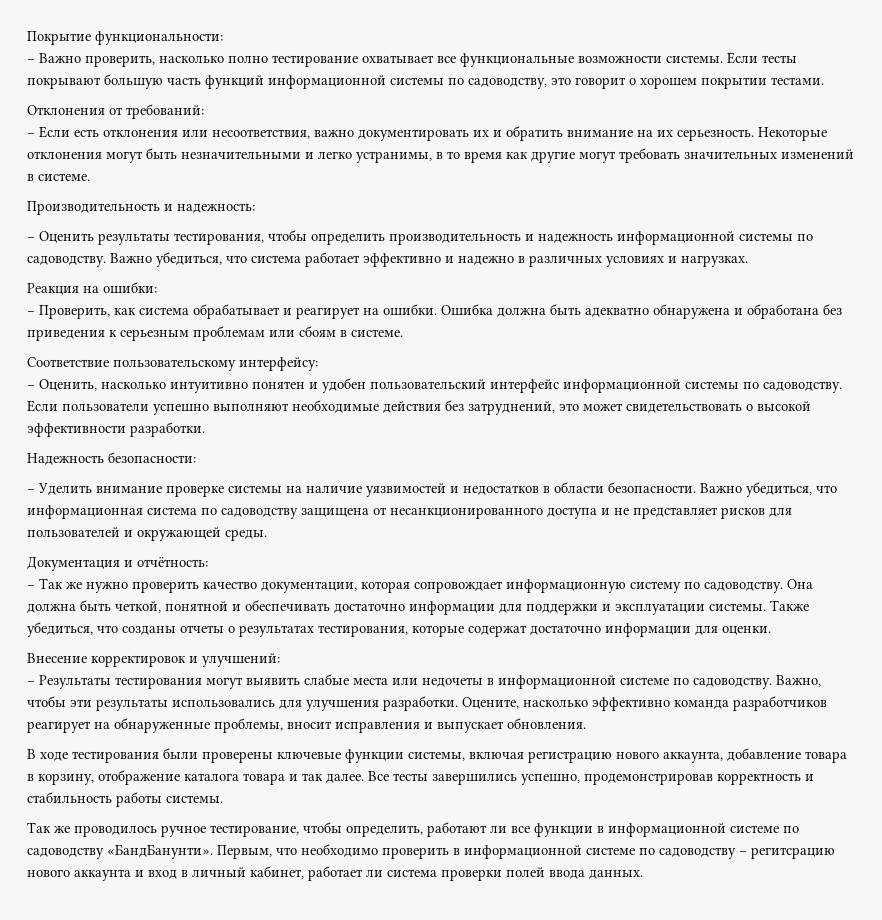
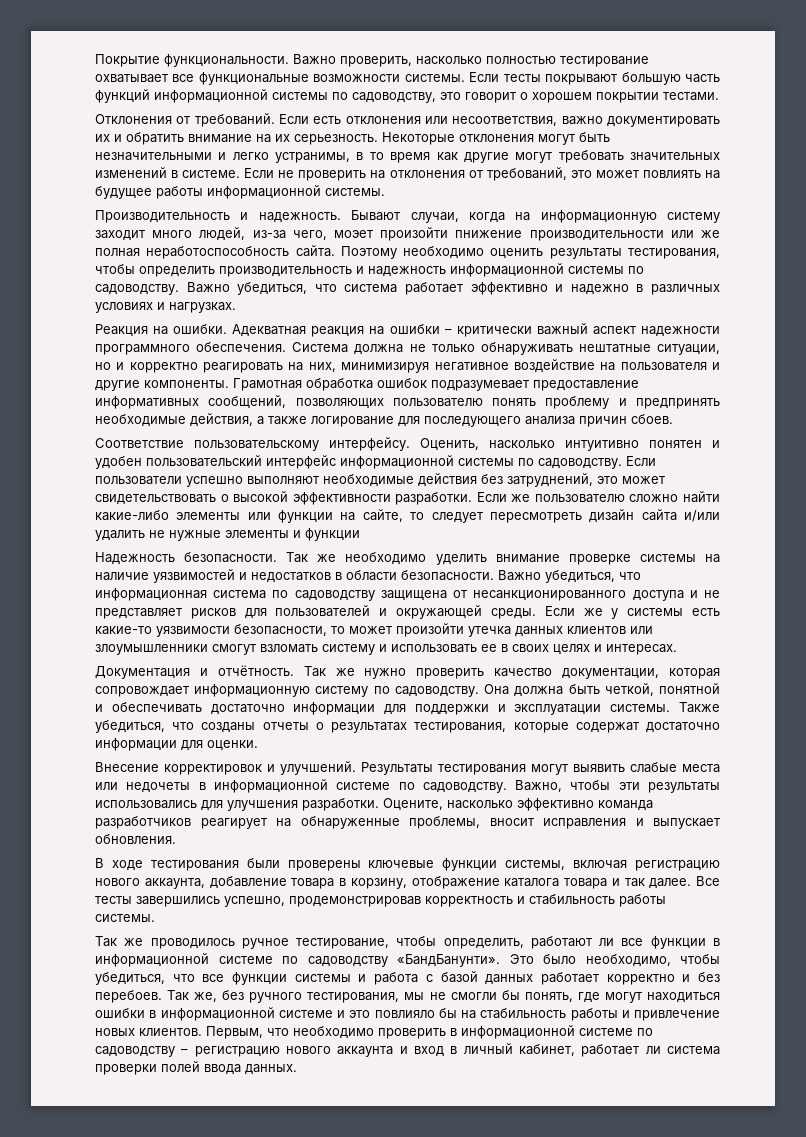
[95,31,223,45] [27,59,35,63] функциональности: // – -> [164,54,289,67] функциональности.
[228,56,268,63] полно -> [486,56,556,64] полностью
[126,104,204,119] [27,133,35,137] требований: // – -> [194,113,275,127] требований.
[27,201,255,215] [27,231,94,243] // Производительность и надежность: // – Оценить -> [244,167,721,181] [95,185,385,199] [95,210,720,223] [95,227,720,241] [95,245,544,259] Если не проверить на отклонения от требований, это может повлиять на будущее работы информационной системы. // Производительность и надежность. Бывают случаи, когда на информационную систему заходит много людей, из-за чего, моэет произойти пнижение производительности или же полная неработоспособность сайта. Поэтому необходимо оценить
[103,282,157,294] [27,304,842,319] [27,326,403,341] ошибки: // – Проверить, как система обрабатывает и реагирует на ошибки. Ошибка должна быть адекватно обнаружена и обработана без приведения к серьезным проблемам или сбоям в системе. -> [173,323,720,337] [95,342,720,355] [95,359,720,373] [95,378,639,391] [95,395,720,409] [95,413,673,427] ошибки. Адекватная реакция на ошибки – критически важный аспект надежности программного обеспечения. Система должна не только обнаруживать нештатные ситуации, но и корректно реагировать на них, минимизируя негативное воздействие на пользователя и другие компоненты. Грамотная обработка ошибок подразумевает предоставление информативных сообщений, позволяющих пользователю понять проблему и предпринять необходимые действия, а также логирование для последующего анализа причин сбоев.
[239,357,318,371] [27,385,35,389] интерфейсу: // – -> [329,437,410,451] интерфейсу.
[27,452,196,465] [27,483,92,495] // Надежность безопасности: // – Уделить -> [476,491,720,503] [95,509,721,523] [95,528,360,541] [95,552,487,565] Если же пользователю сложно найти какие-либо элементы или функции на сайте, то следует пересмотреть дизайн сайта и/или удалить не нужные элементы и функции // Надежность безопасности. Так же необходимо уделить
(267, 535) none -> [544,606,721,619] [95,623,653,637] [95,644,677,655] Если же у системы есть какие-то уязвимости безопасности, то может произойти утечка данных клиентов или злоумышленники смогут взломать систему и использовать ее в своих целях и интересах.
[137,557,208,567] [27,585,35,589] отчётность: // – -> [217,665,294,676] отчётность.
[202,653,280,667] [27,681,35,685] улучшений: // – -> [280,761,356,775] улучшений.
(213, 851) none -> [509,954,720,967] [95,971,720,985] [95,990,721,1003] [95,1007,720,1021] [95,1028,202,1036] Это было необходимо, чтобы убедиться, что все функции системы и работа с базой данных работает корректно и без перебоев. Так же, без ручного тестирования, мы не смогли бы понять, где могут находиться ошибки в информационной системе и это повлияло бы на стабильность работы и привлечение новых клиентов.
[751,847,835,859] регитсрацию -> [194,1046,280,1057] регистрацию

